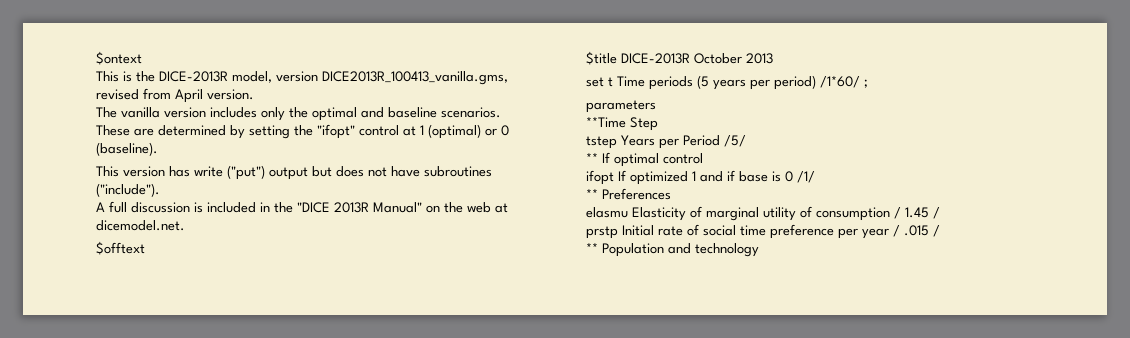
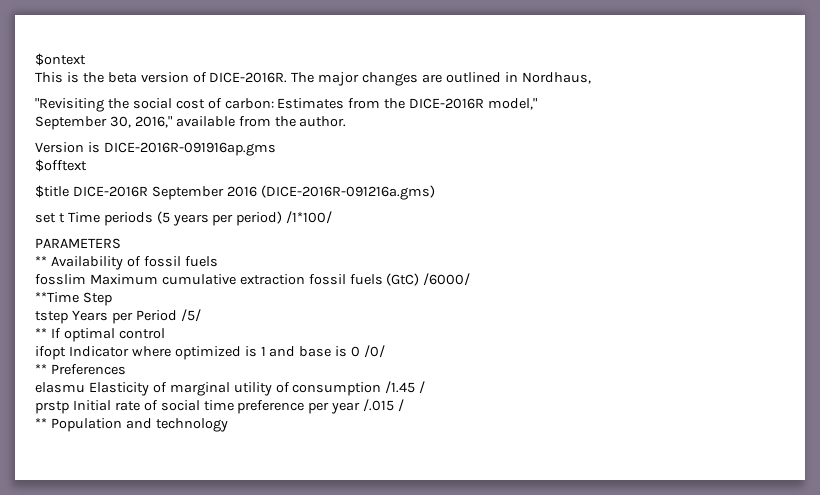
[159,71,508,85] [96,88,254,103] [96,107,501,121] [96,124,509,139] [96,142,158,156] [96,165,492,180] [96,183,160,197] [96,201,508,213] [96,220,185,231] [96,241,145,255] [586,51,773,65] DICE-2013R model, version DICE2013R_100413_vanilla.gms, revised from April version. // The vanilla version includes only the optimal and baseline scenarios. // These are determined by setting the "ifopt" control at 1 (optimal) or 0 (baseline). // This version has write ("put") output but does not have subroutines ("include"). // A full discussion is included in the "DICE 2013R Manual" on the web at dicemodel.net. // $offtext // $title DICE-2013R October 2013 -> [107,72,591,86] [35,98,538,112] [35,116,347,130] [35,142,276,156] [35,159,87,172] [35,185,435,200] beta version of DICE-2016R. The major changes are outlined in Nordhaus, // "Revisiting the social cost of carbon: Estimates from the DICE-2016R model," // September 30, 2016," available from the author. // Version is DICE-2016R-091916ap.gms // $offtext // $title DICE-2016R September 2016 (DICE-2016R-091216a.gms)
[820,76,868,88] [586,100,656,113] /1*60/ ; // parameters -> [286,211,333,224] [35,238,121,249] [35,256,218,270] [35,273,471,286] /1*100/ // PARAMETERS // ** Availability of fossil fuels // fosslim Maximum cumulative extraction fossil fuels (GtC) /6000/
[618,170,688,185] If optimized -> [68,346,257,360] Indicator where optimized is
[727,170,735,181] if -> (296, 351) none
[797,171,815,183] /1/ -> [364,345,386,358] /0/
[894,207,929,219] / 1.45 -> [385,381,416,394] /1.45
[893,225,929,237] / .015 -> [363,399,395,412] /.015

